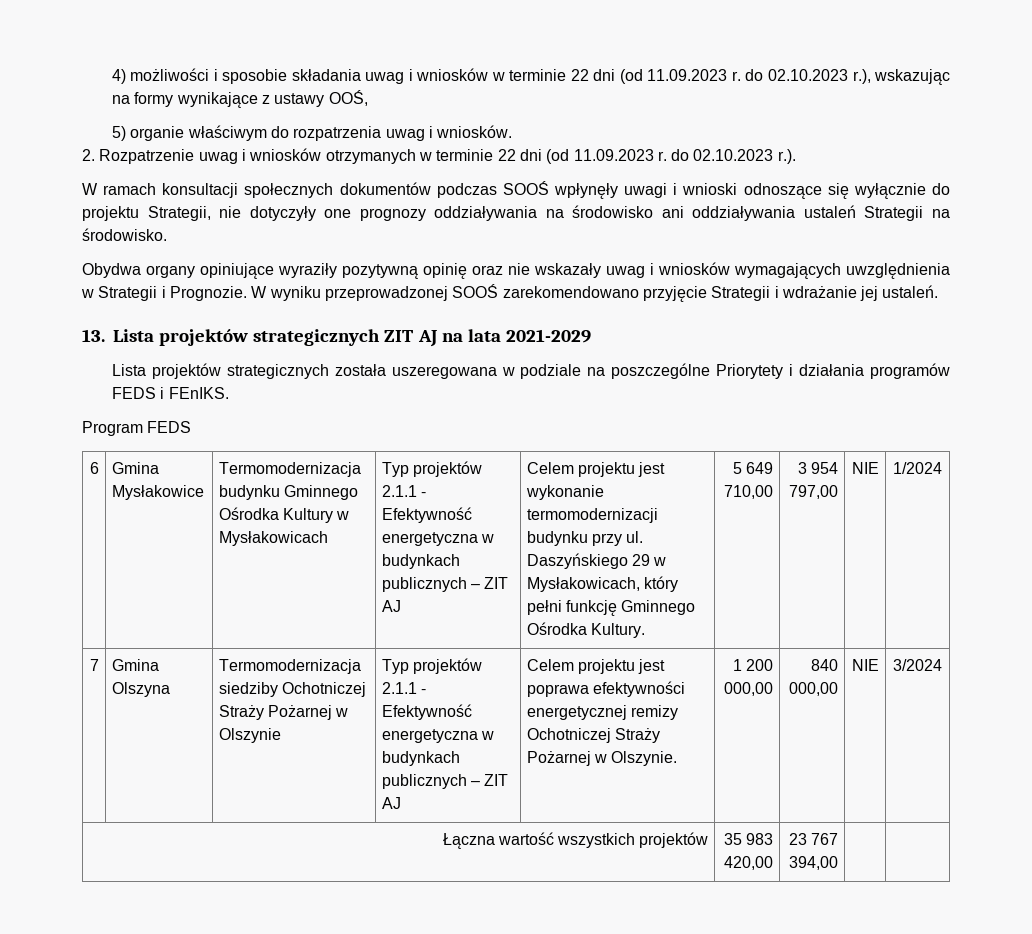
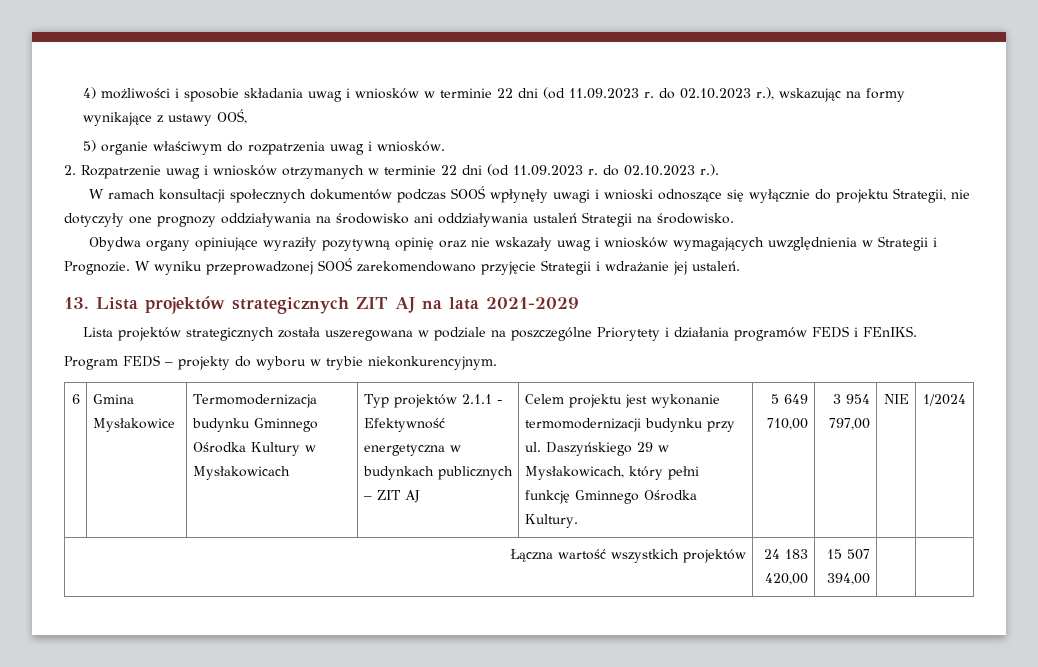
(192, 427) none -> [165,356,497,370] – projekty do wyboru w trybie niekonkurencyjnym.
[89,659,99,671] [111,659,159,671] [111,682,170,697] [218,659,361,674] [218,682,366,697] [218,705,349,720] [218,728,281,743] [381,658,482,674] [381,682,426,694] [381,704,472,720] [381,729,494,743] [381,751,460,766] [381,774,509,789] [381,797,401,809] [526,659,666,674] [526,681,685,697] [526,705,678,720] [526,728,660,743] [526,751,678,766] [733,659,774,671] [724,682,774,696] [811,659,839,671] [789,682,839,696] [851,659,879,671] [893,659,942,671] // 7 | Gmina Olszyna | Termomodernizacja siedziby Ochotniczej Straży Pożarnej w Olszynie | Typ projektów 2.1.1 - Efektywność energetyczna w budynkach publicznych – ZIT AJ | Celem projektu jest poprawa efektywności energetycznej remizy Ochotniczej Straży Pożarnej w Olszynie. | 1 200 000,00 | 840 000,00 | NIE | 3/2024 -> (966, 400) none
[724,833,774,845] 35 983 -> [764,549,809,559] 24 183
[789,833,839,845] 23 767 -> [827,549,871,560] 15 507

